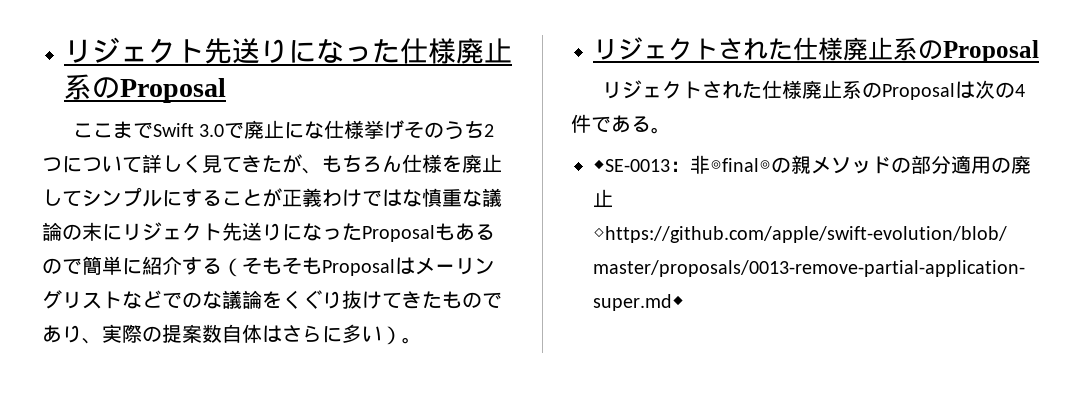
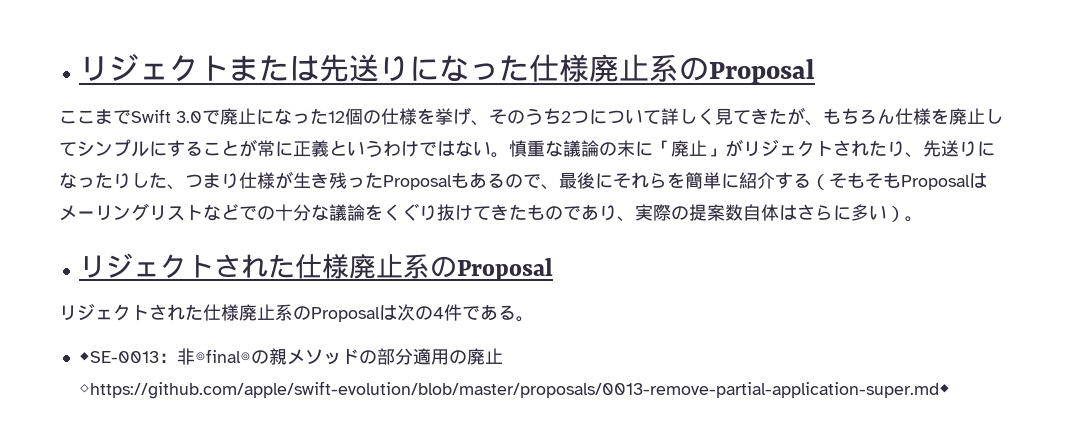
[64,37,204,64] リジェクト -> [78,54,319,82] リジェクトまたは
[324,120,405,139] 仕様挙げ -> [292,107,489,126] った12個の仕様を挙げ、
[282,188,322,207] 正義 -> [257,140,383,157] 常に正義という
(422, 198) none -> [473,141,509,158] い。
[122,222,495,242] [42,258,82,275] リジェクト先送りになったProposalもあるので -> [653,139,995,158] [59,171,685,190] 「廃止」がリジェクトされたり、先送りになったりした、つまり仕様が生き残ったProposalもあるので、最後にそれらを
(202, 300) none -> [275,204,311,221] 十分

